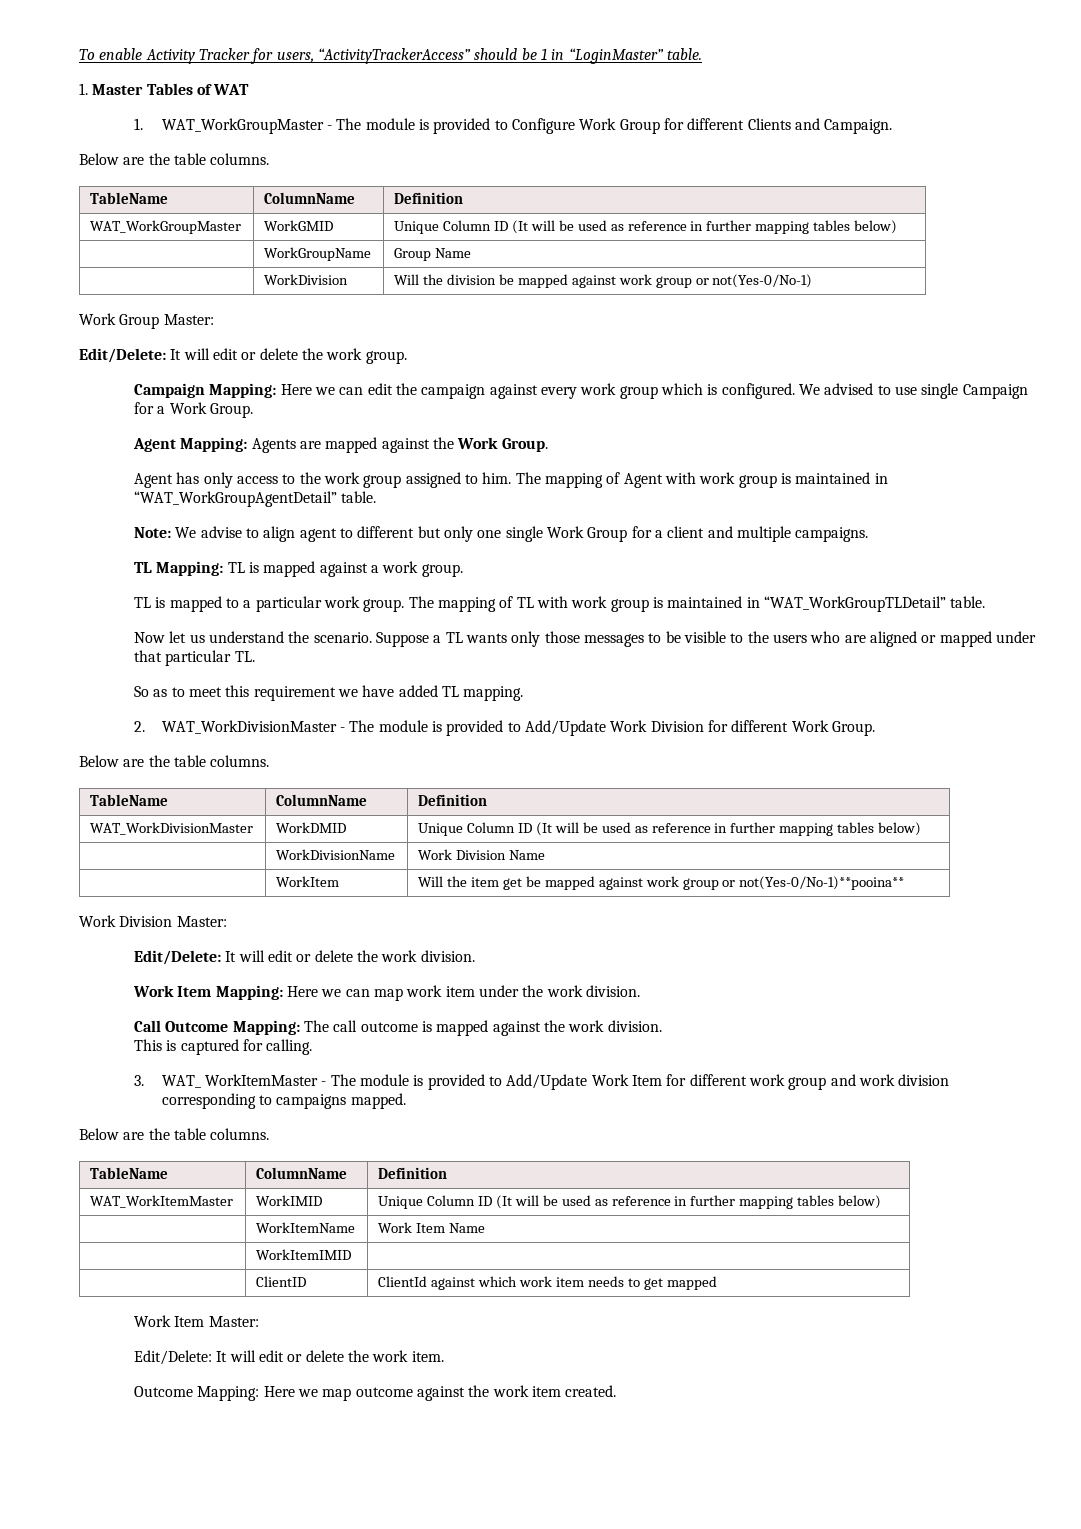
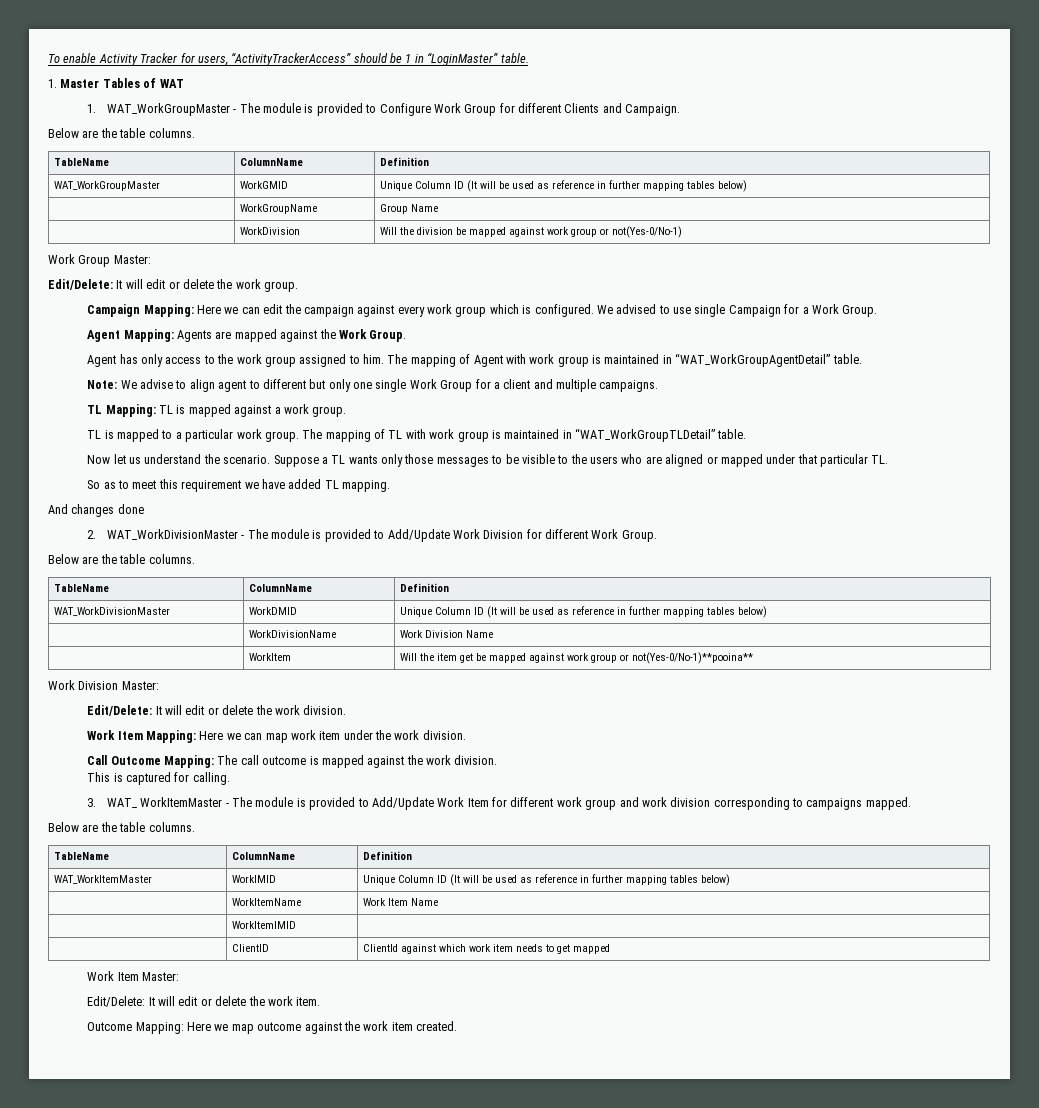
(524, 693) none -> [48,504,144,517] // And changes done

